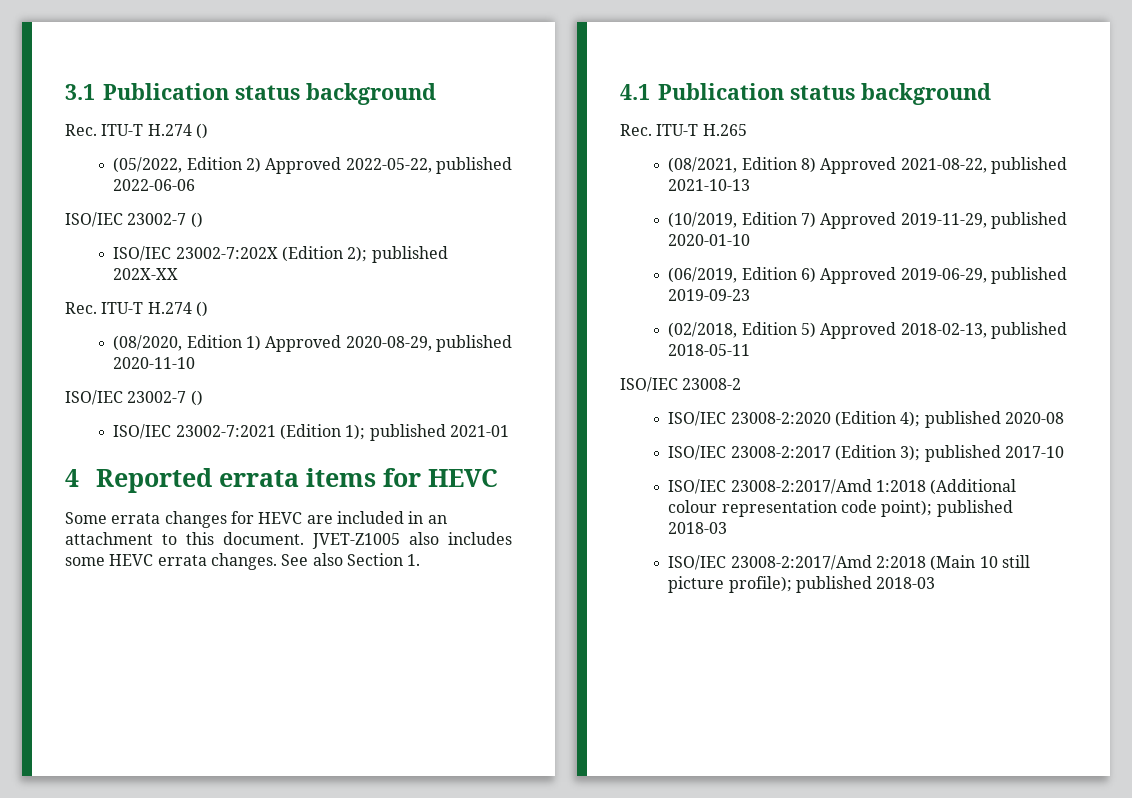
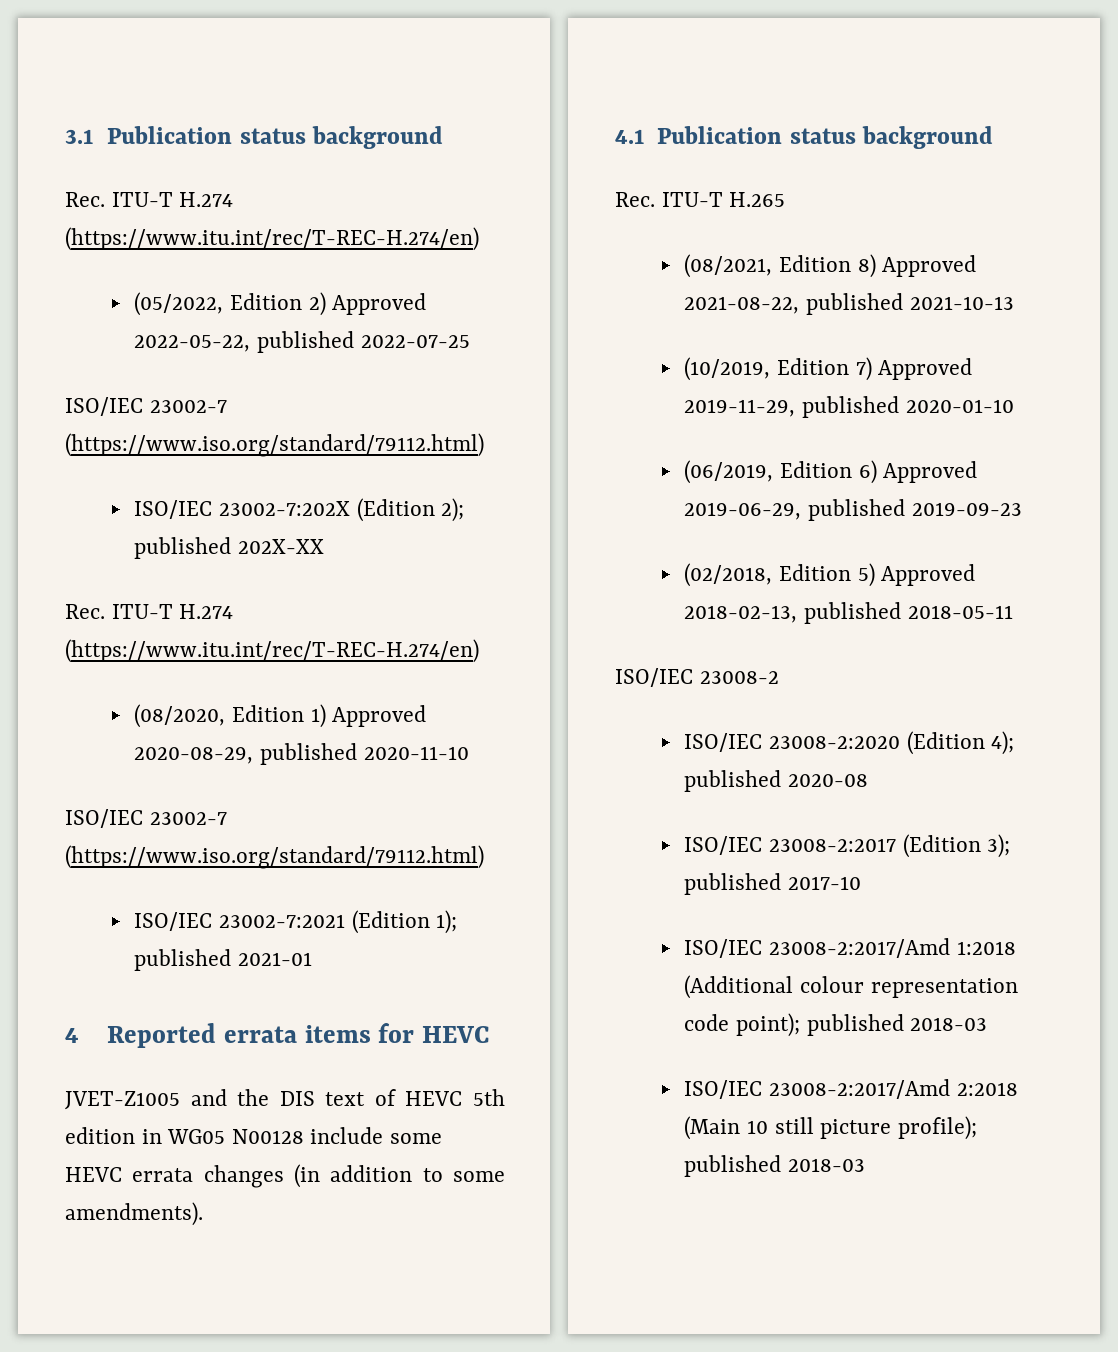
[195,123,208,139] () -> [65,227,479,251] (https://www.itu.int/rec/T-REC-H.274/en)
[113,179,196,191] [65,212,203,228] 2022-06-06 // ISO/IEC 23002-7 () -> [360,335,470,348] [65,397,227,416] [65,433,484,457] 2022-07-25 // ISO/IEC 23002-7 (https://www.iso.org/standard/79112.html)
[195,301,208,317] () -> [65,639,479,663] (https://www.itu.int/rec/T-REC-H.274/en)
[190,390,203,406] () -> [65,845,484,869] (https://www.iso.org/standard/79112.html)
[65,511,447,528] [65,532,512,549] [65,553,421,570] Some errata changes for HEVC are included in an attachment to this document. JVET-Z1005 also includes some HEVC errata changes. See also Section 1. -> [65,1089,505,1110] [65,1127,443,1144] [65,1164,505,1188] [65,1202,203,1226] JVET-Z1005 and the DIS text of HEVC 5th edition in WG05 N00128 include some HEVC errata changes (in addition to some amendments).

